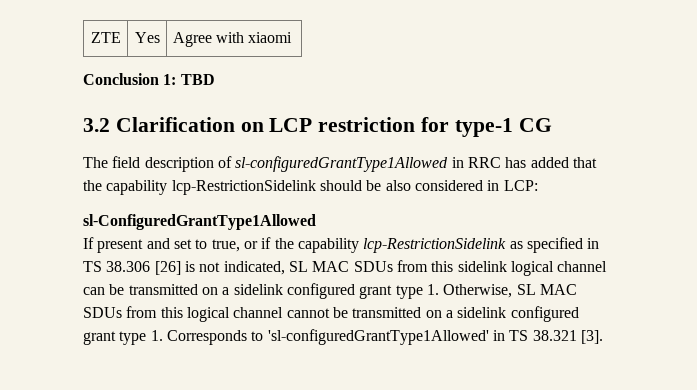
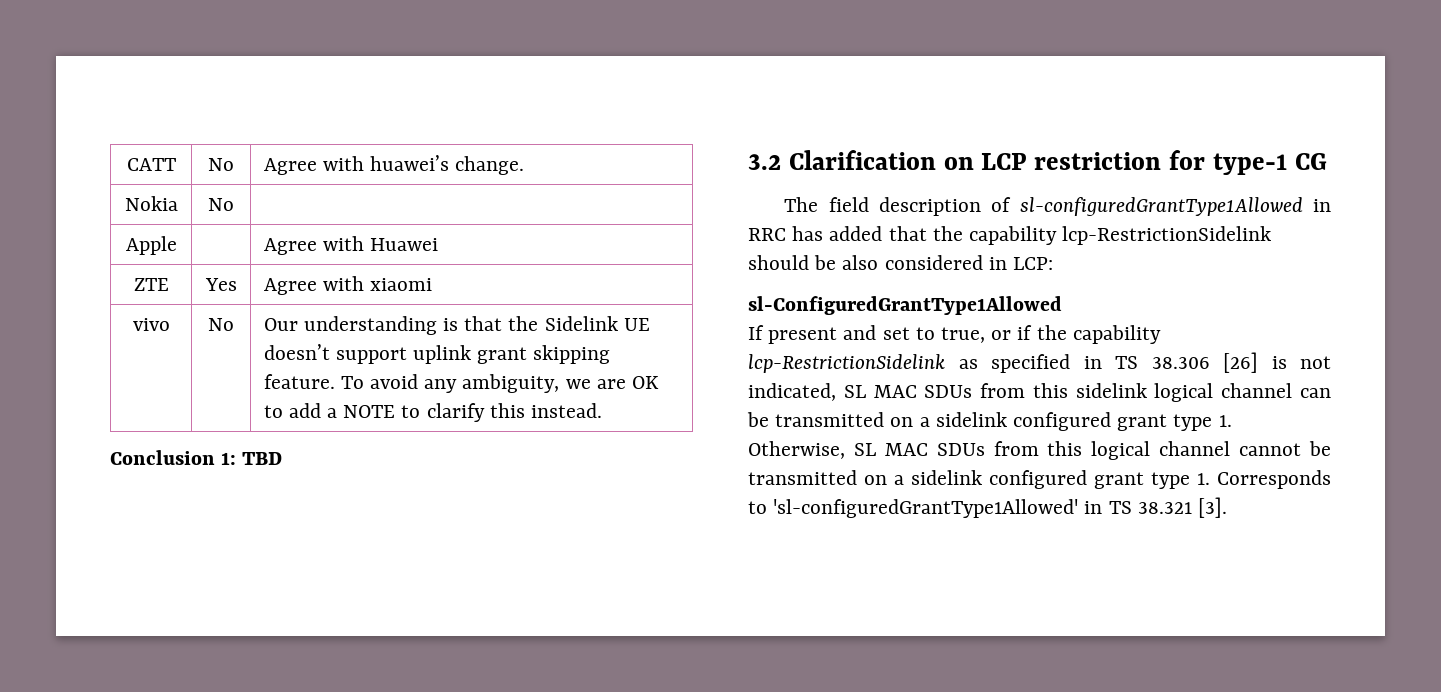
(90, 37) none -> [126,158,176,171] [208,158,234,171] [263,155,525,175] [124,196,178,211] [208,198,234,211] [125,236,177,255] [263,236,438,255] CATT | No | Agree with huawei’s change. // Nokia | No | // Apple | | Agree with Huawei //
(293, 37) none -> [132,318,170,331] [208,318,234,331] [263,316,650,335] [263,344,611,364] [263,374,660,393] [263,403,603,422] // vivo | No | Our understanding is that the Sidelink UE doesn’t support uplink grant skipping feature. To avoid any ambiguity, we are OK to add a NOTE to clarify this instead.

